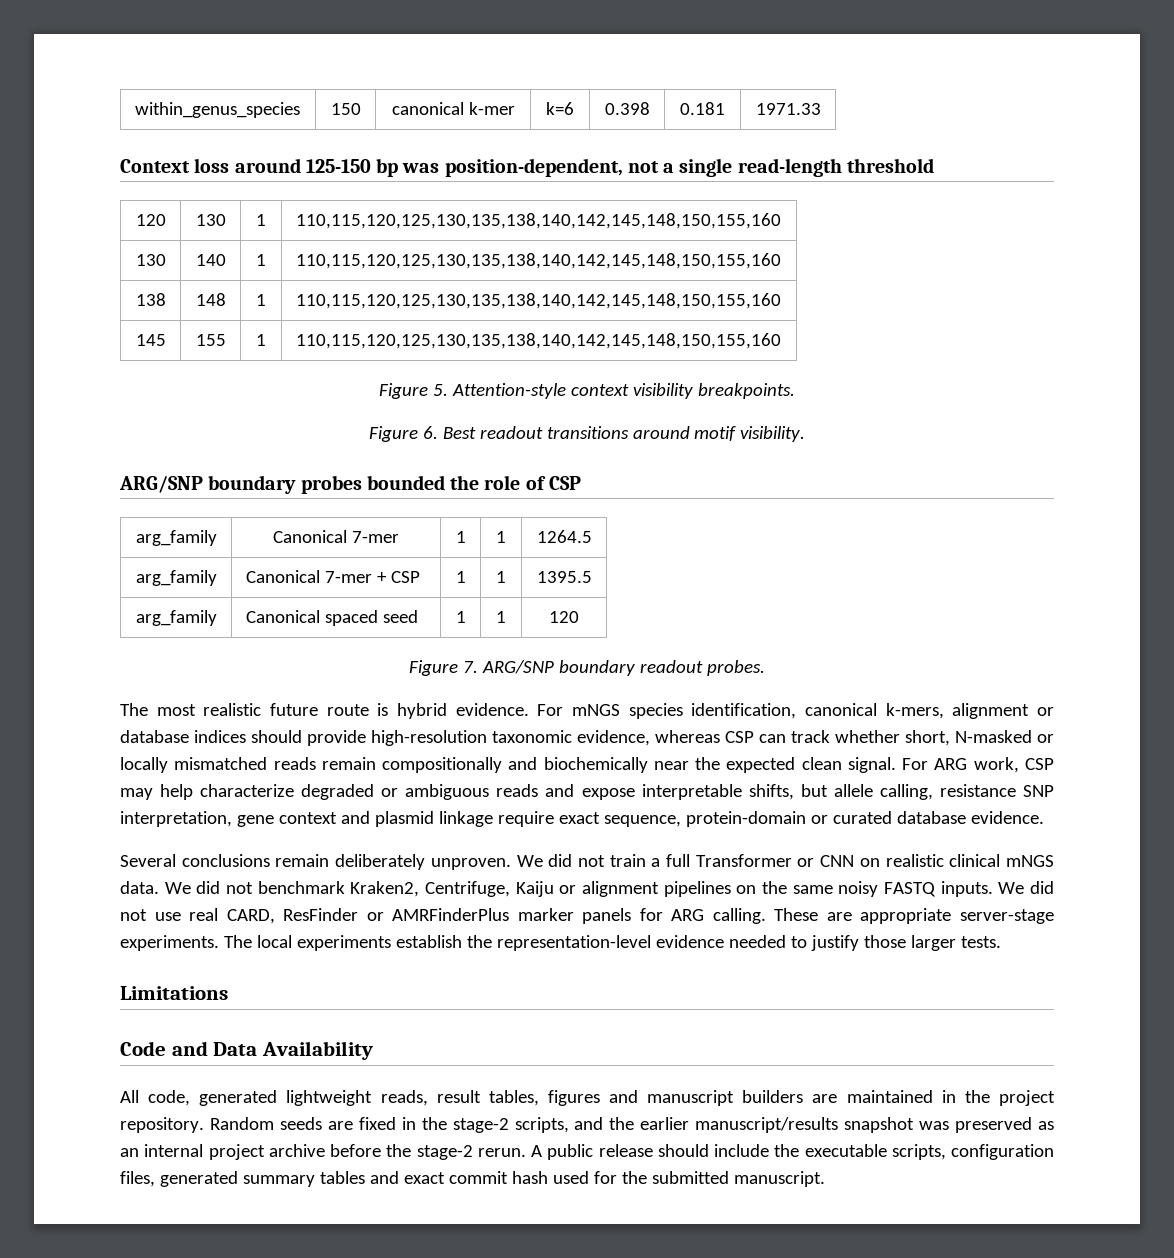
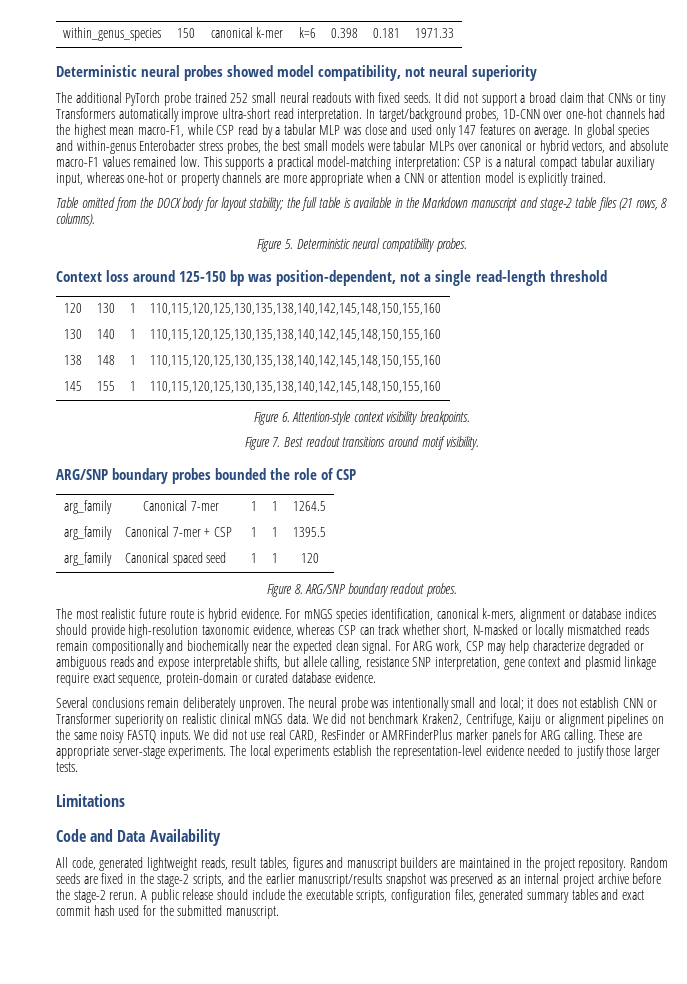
(821, 109) none -> [56,65,538,81] [56,92,667,106] [56,108,666,122] [56,124,650,138] [56,140,668,154] [56,156,656,170] [56,172,606,186] [56,197,668,211] [56,213,95,226] [257,238,467,252] // Deterministic neural probes showed model compatibility, not neural superiority // The additional PyTorch probe trained 252 small neural readouts with fixed seeds. It did not support a broad claim that CNNs or tiny Transformers automatically improve ultra-short read interpretation. In target/background probes, 1D-CNN over one-hot channels had the highest mean macro-F1, while CSP read by a tabular MLP was close and used only 147 features on average. In global species and within-genus Enterobacter stress probes, the best small models were tabular MLPs over canonical or hybrid vectors, and absolute macro-F1 values remained low. This supports a practical model-matching interpretation: CSP is a natural compact tabular auxiliary input, whereas one-hot or property channels are more appropriate when a CNN or attention model is explicitly trained. // Table omitted from the DOCX body for layout stability; the full table is available in the Markdown manuscript and stage-2 table files (21 rows, 8 columns). // Figure 5. Deterministic neural compatibility probes.
[433,384,449,396] 5. -> [281,412,290,422] 6.
[422,426,438,439] 6. -> [272,437,281,447] 7.
[463,661,479,673] 7. -> [294,584,303,594] 8.
[516,854,855,867] We did not train a full Transformer or CNN -> [288,697,657,711] [56,713,164,727] The neural probe was intentionally small and local; it does not establish CNN or Transformer superiority

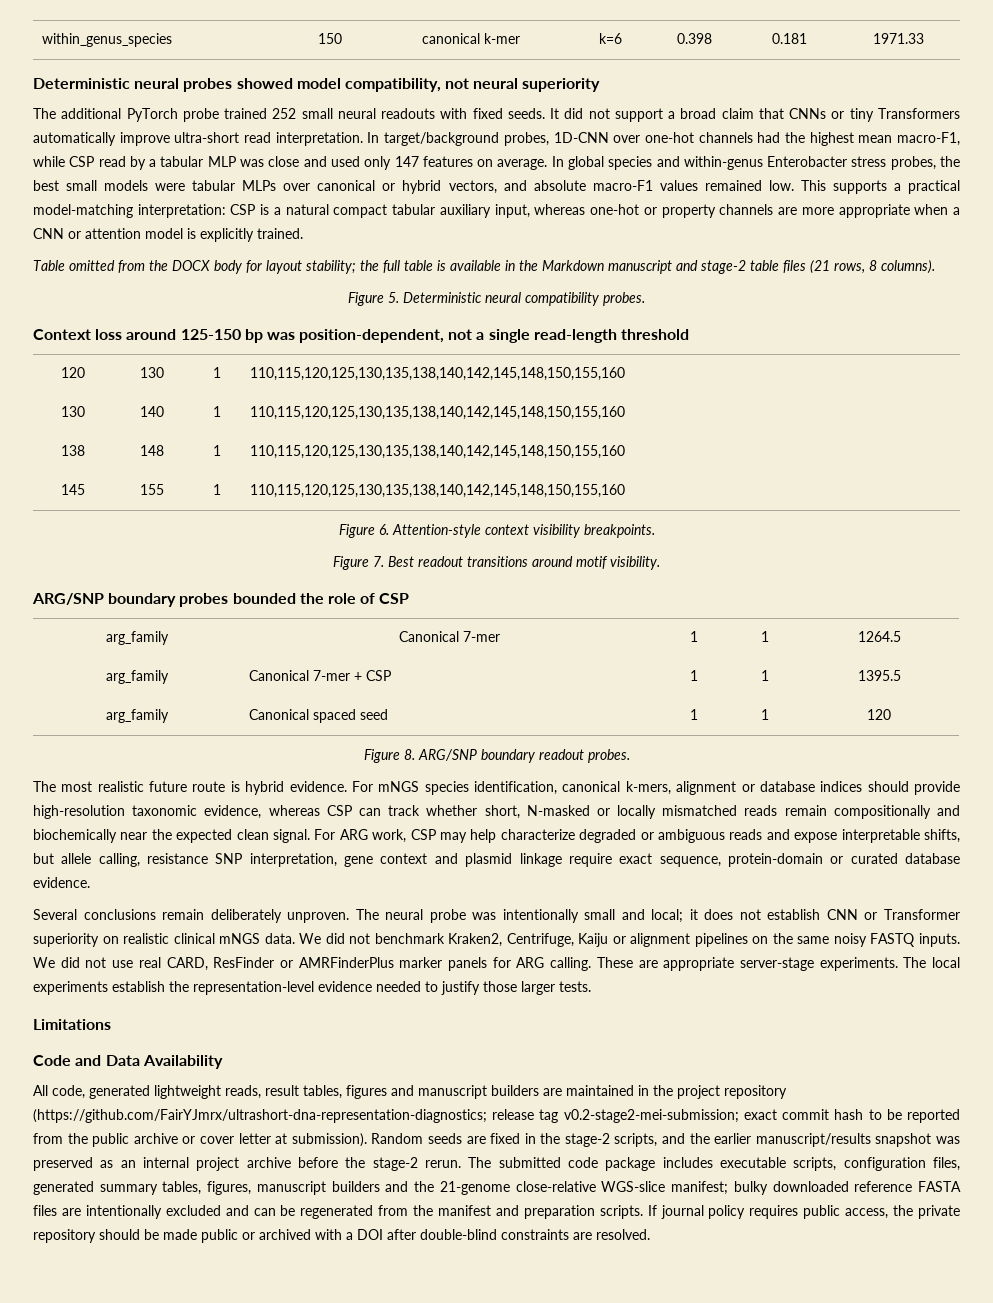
[578,858,627,871] repository. -> [724,1085,787,1099] [33,1109,960,1123] [33,1133,367,1147] repository (https://github.com/FairYJmrx/ultrashort-dna-representation-diagnostics; release tag v0.2-stage2-mei-submission; exact commit hash to be reported from the public archive or cover letter at submission).
[140,889,303,903] A public release should include the -> [468,1157,713,1171] The submitted code package includes
[571,889,644,900] [56,905,279,919] tables and exact commit hash used for the submitted manuscript. -> [162,1181,962,1195] [33,1205,961,1219] [33,1229,650,1243] tables, figures, manuscript builders and the 21-genome close-relative WGS-slice manifest; bulky downloaded reference FASTA files are intentionally excluded and can be regenerated from the manifest and preparation scripts. If journal policy requires public access, the private repository should be made public or archived with a DOI after double-blind constraints are resolved.

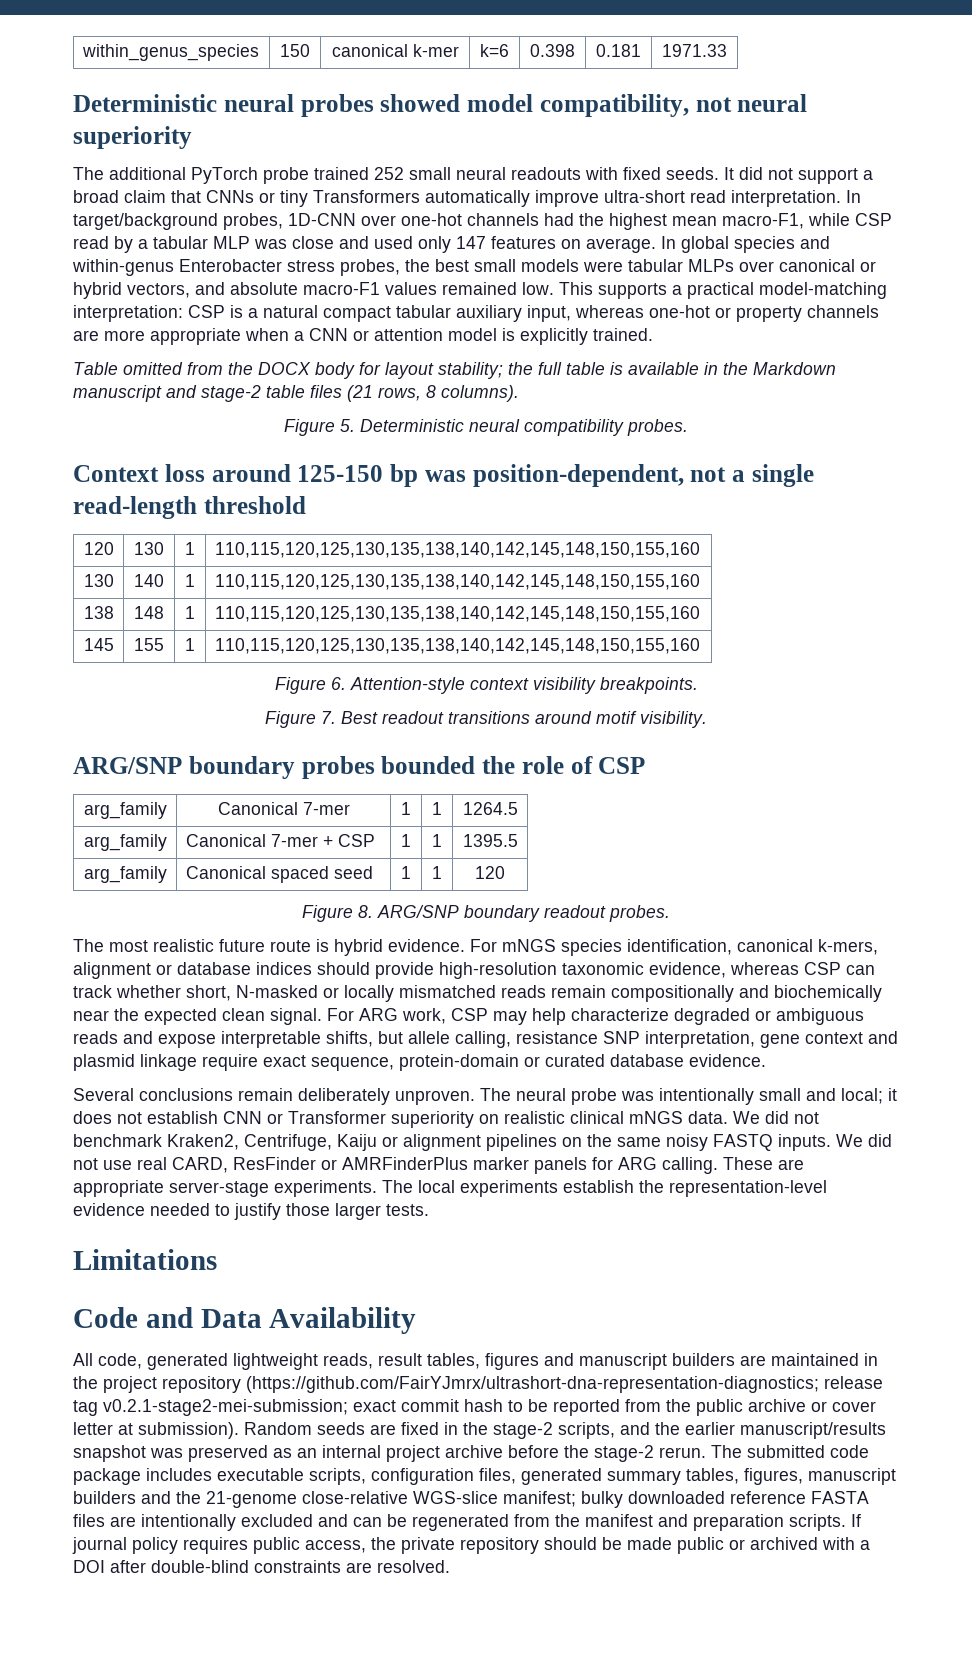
[563,1109,739,1123] v0.2-stage2-mei-submission; -> [103,1399,348,1416] v0.2.1-stage2-mei-submission;

